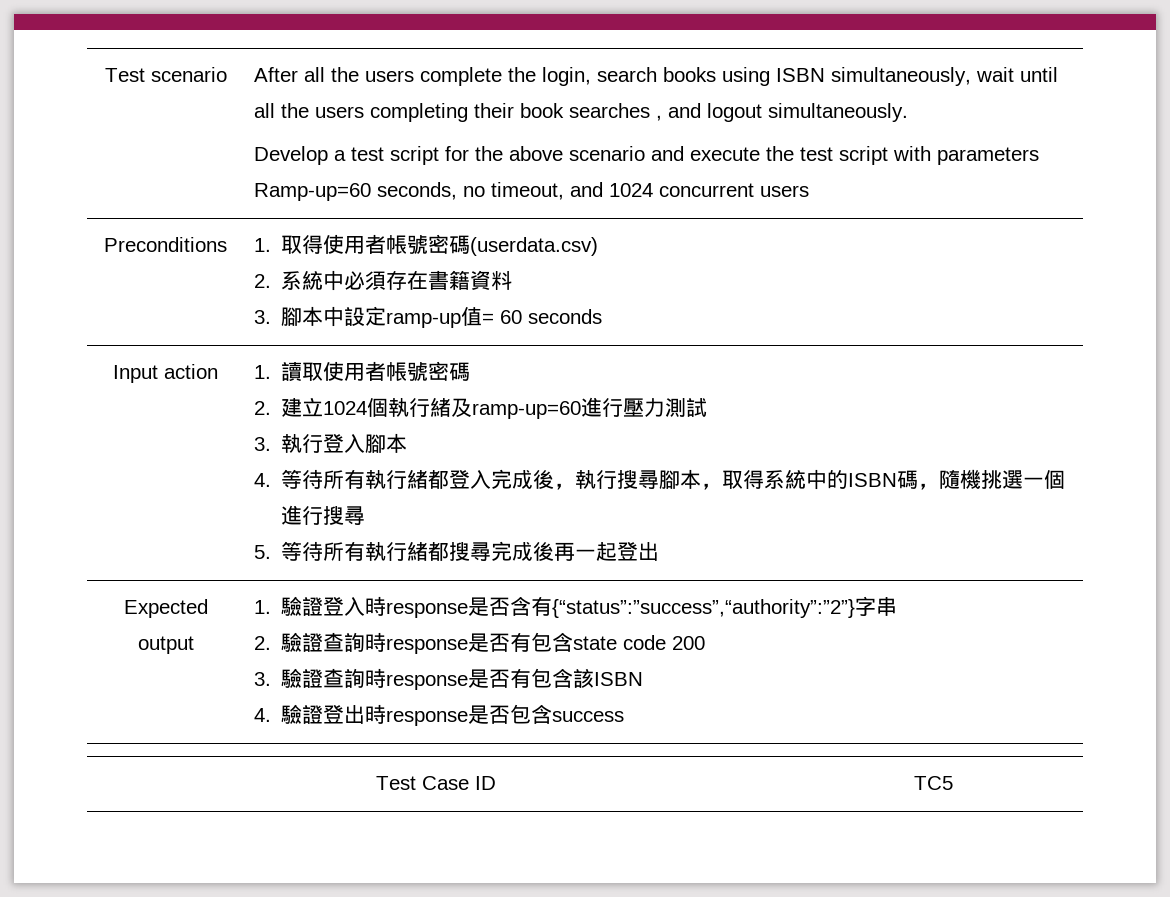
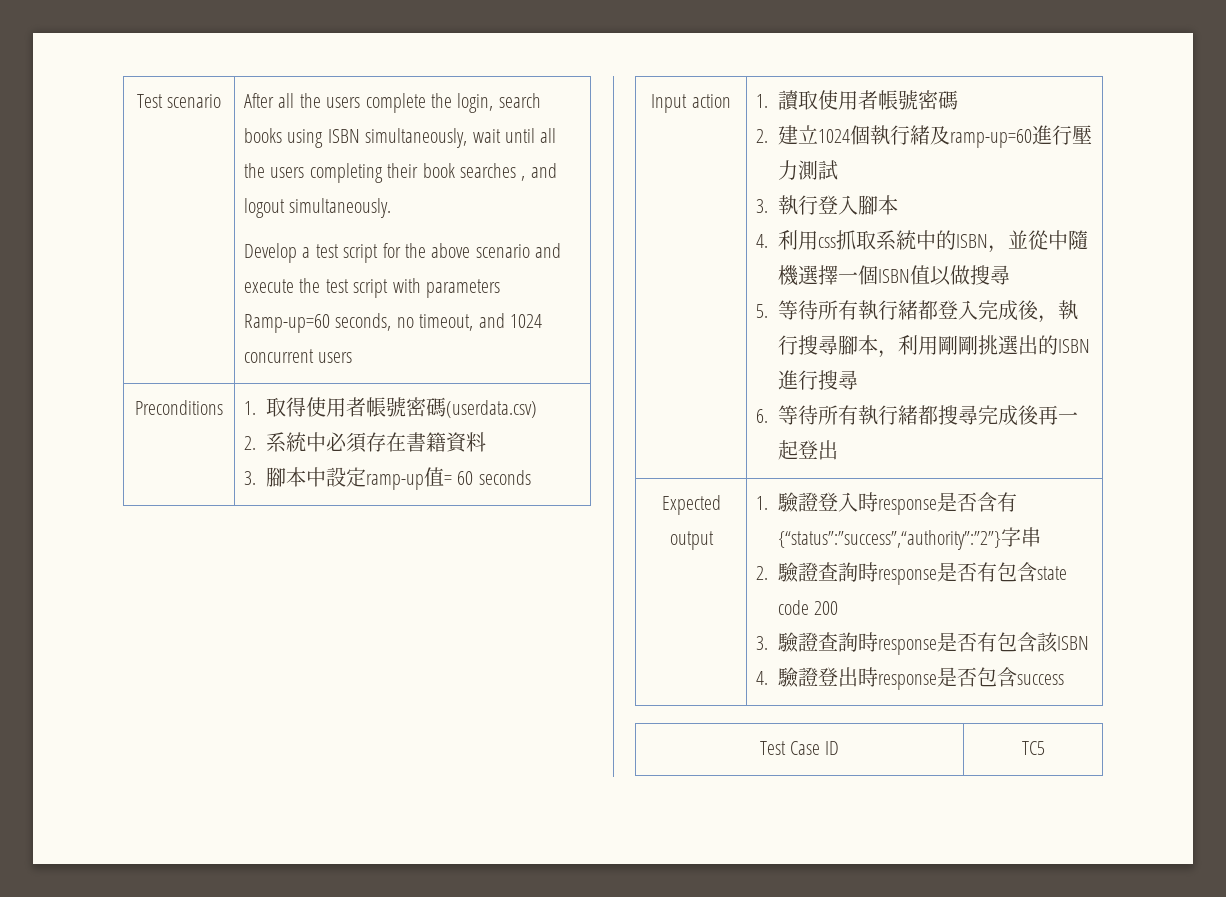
(272, 480) none -> [777,230,1088,253] [777,265,1010,286] [755,304,768,318] 利用css抓取系統中的ISBN，並從中隨機選擇一個ISBN值以做搜尋 // 5.
[722,469,1066,490] 取得系統中的ISBN碼，隨機挑選一個 -> [897,335,1090,355] 利用剛剛挑選出的ISBN
[254,545,272,559] 5. -> [755,409,768,423] 6.

